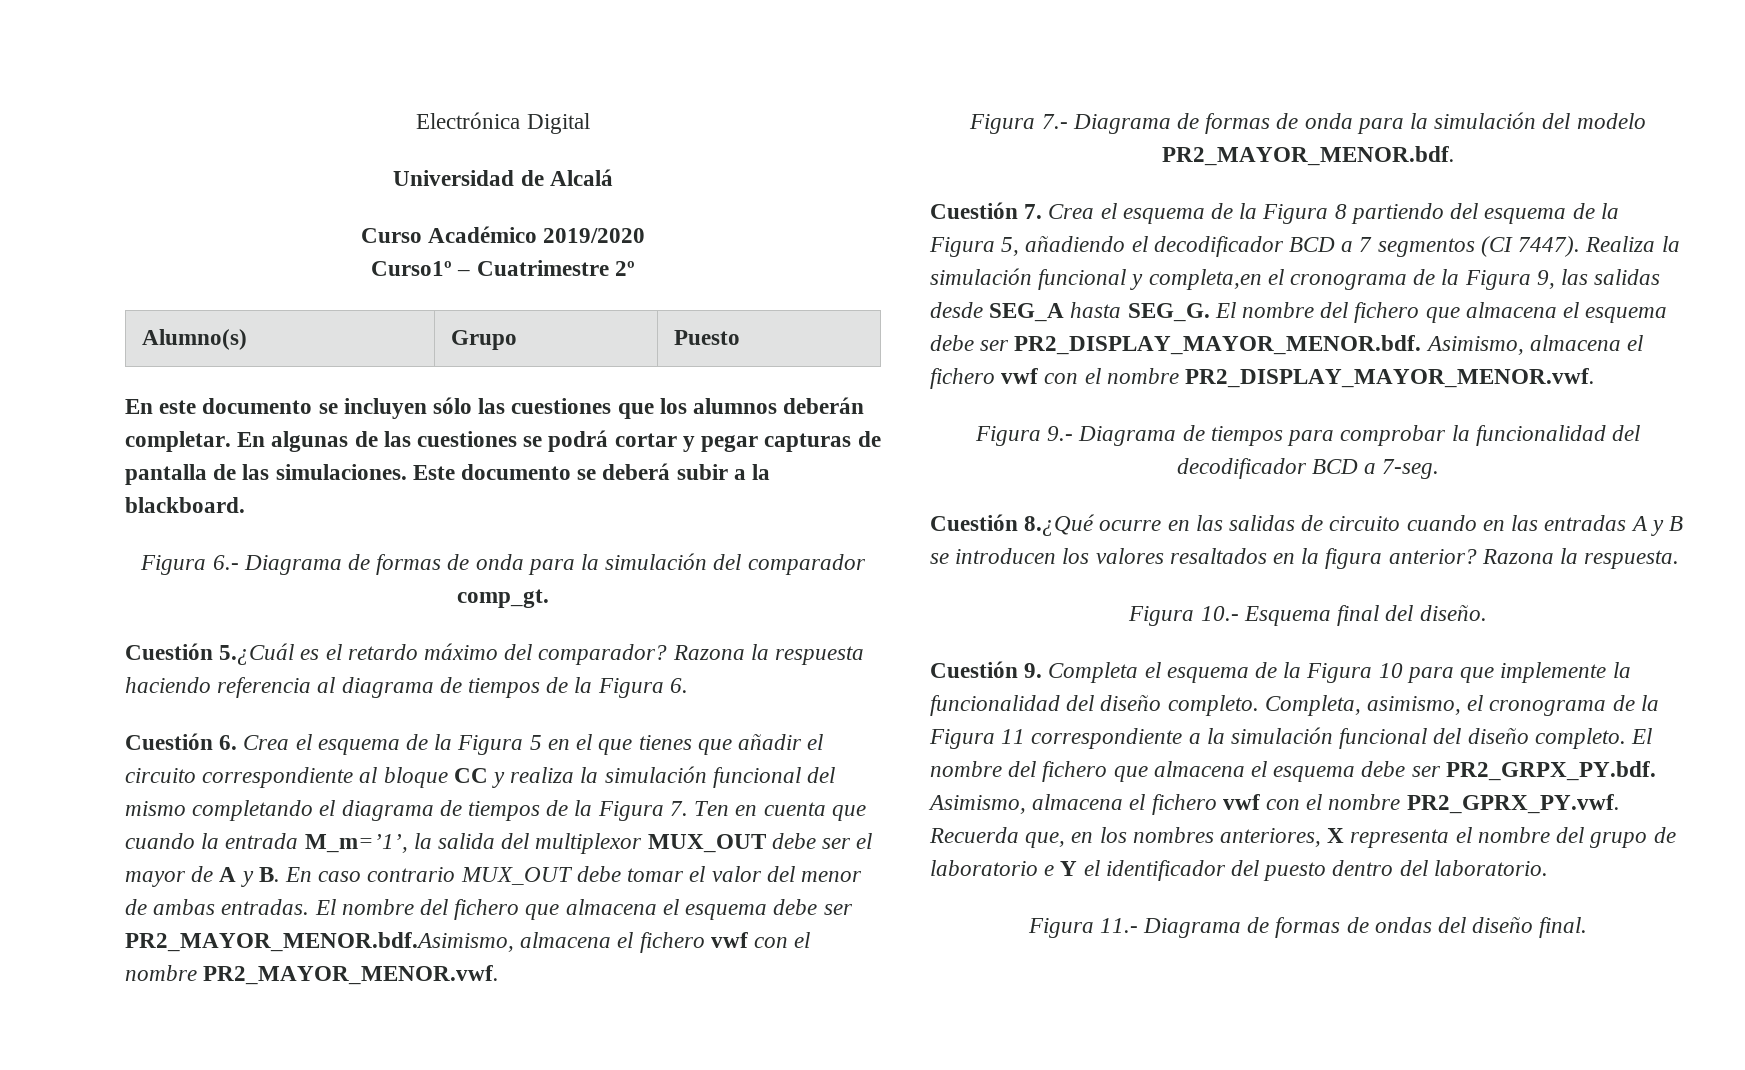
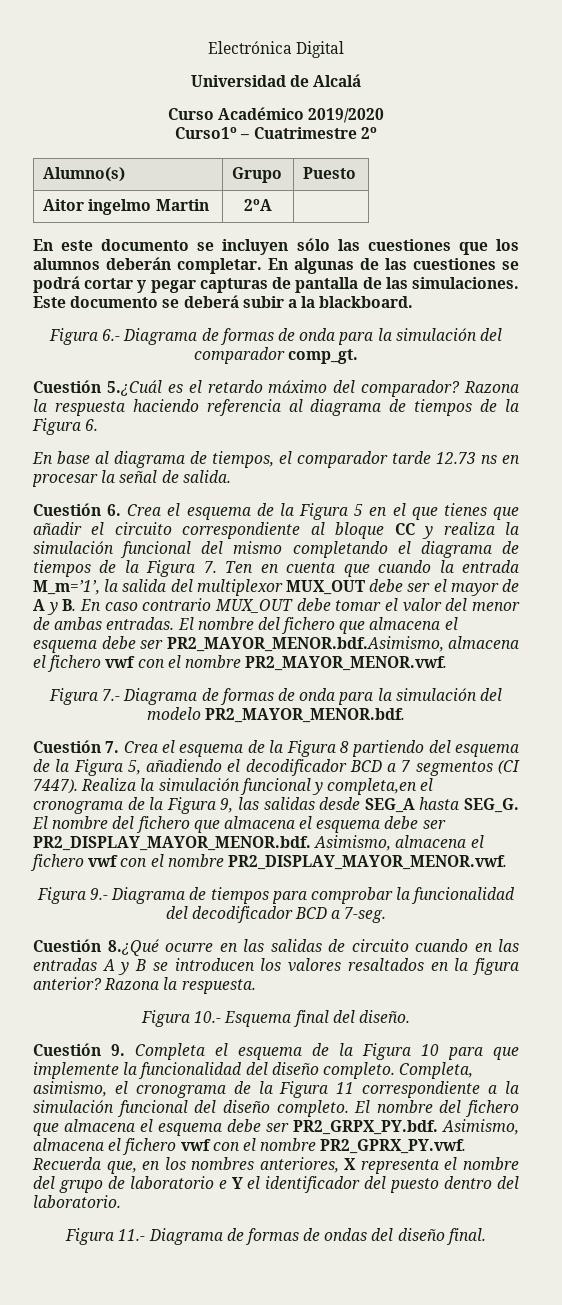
(740, 337) none -> [43,199,209,215] [244,199,272,211] // Aitor ingelmo Martin | 2ºA |
(688, 685) none -> [32,451,520,468] [32,470,231,487] // En base al diagrama de tiempos, el comparador tarde 12.73 ns en procesar la señal de salida.

